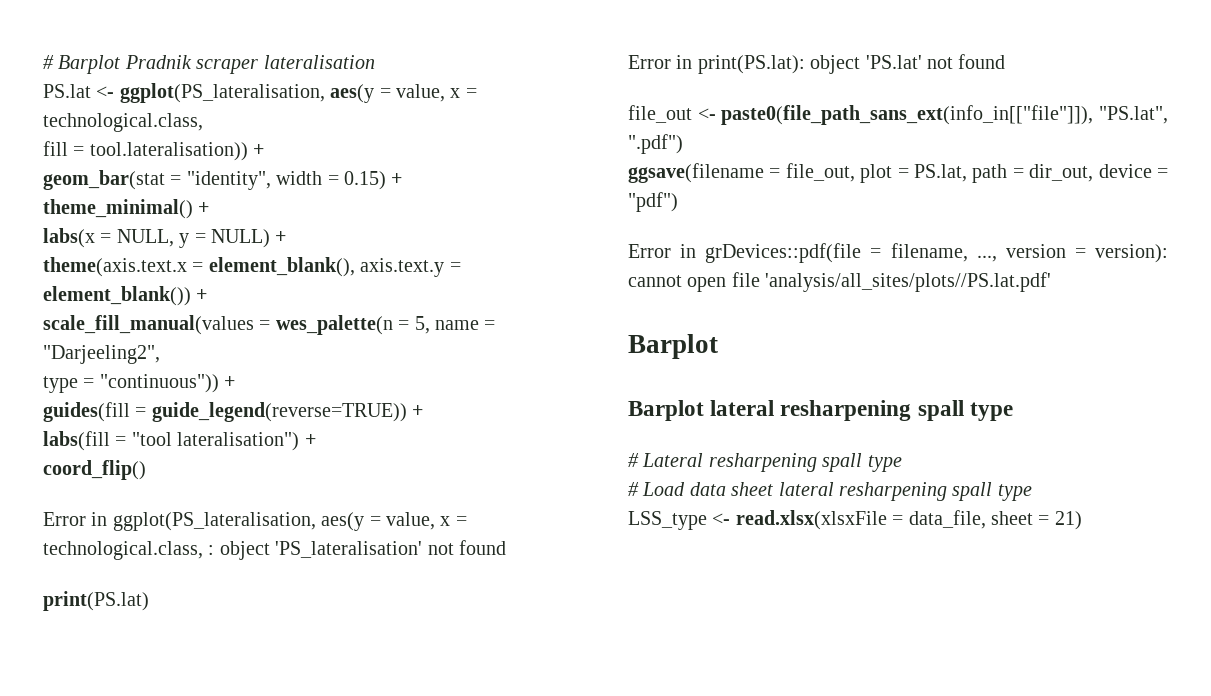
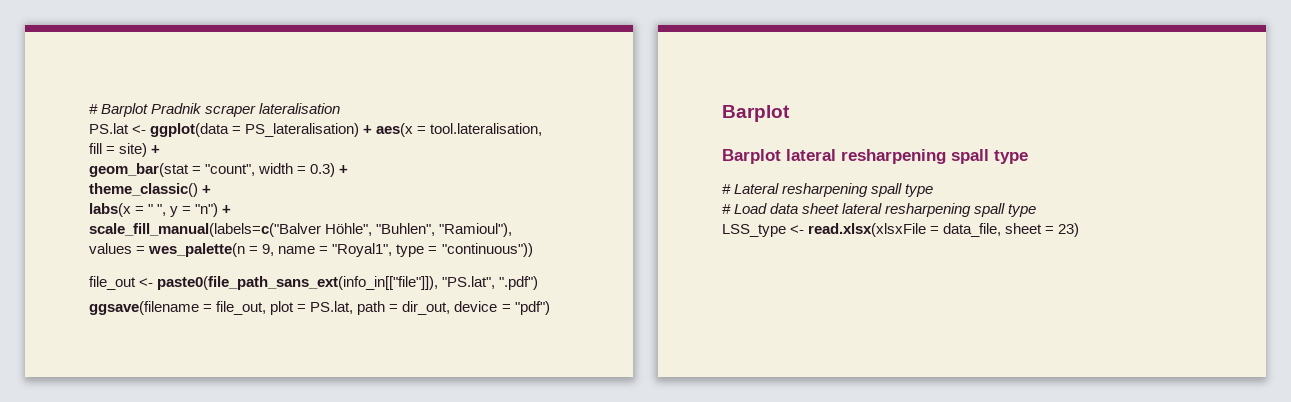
[119,83,477,103] [43,113,203,132] ggplot(PS_lateralisation, aes(y = value, x = technological.class, -> [150,123,543,137] ggplot(data = PS_lateralisation) + aes(x = tool.lateralisation,
[89,142,248,161] tool.lateralisation)) -> [119,143,148,157] site)
[186,171,271,190] "identity", -> [205,164,256,176] "count",
[344,171,403,190] [43,199,193,219] 0.15) + // theme_minimal() -> [310,163,349,177] [89,183,198,197] 0.3) + // theme_classic()
[116,229,174,247] NULL, -> [148,204,167,216] " ",
[211,229,287,248] [43,257,461,277] [43,286,208,306] [43,315,254,335] NULL) + // theme(axis.text.x = element_blank(), axis.text.y = element_blank()) + // scale_fill_manual(values -> [195,203,232,217] [89,223,513,237] [89,243,132,254] "n") + // scale_fill_manual(labels=c("Balver Höhle", "Buhlen", "Ramioul"), // values
[414,316,430,334] 5, -> [262,244,275,256] 9,
[43,345,160,364] "Darjeeling2", // -> [332,243,393,257] "Royal1",
[224,376,236,388] [43,402,424,422] [43,431,316,451] [43,460,146,480] [43,512,467,531] [43,540,506,560] [43,591,149,611] [628,54,1006,74] + // guides(fill = guide_legend(reverse=TRUE)) + // labs(fill = "tool lateralisation") + // coord_flip() // Error in ggplot(PS_lateralisation, aes(y = value, x = technological.class, : object 'PS_lateralisation' not found // print(PS.lat) // Error in print(PS.lat): object 'PS.lat' not found -> (533, 250) none
[628,243,1168,263] [628,272,1052,292] // Error in grDevices::pdf(file = filename, ..., version = version): cannot open file 'analysis/all_sites/plots//PS.lat.pdf' -> (550, 308) none
[1054,511,1082,530] 21) -> [1058,223,1080,237] 23)

